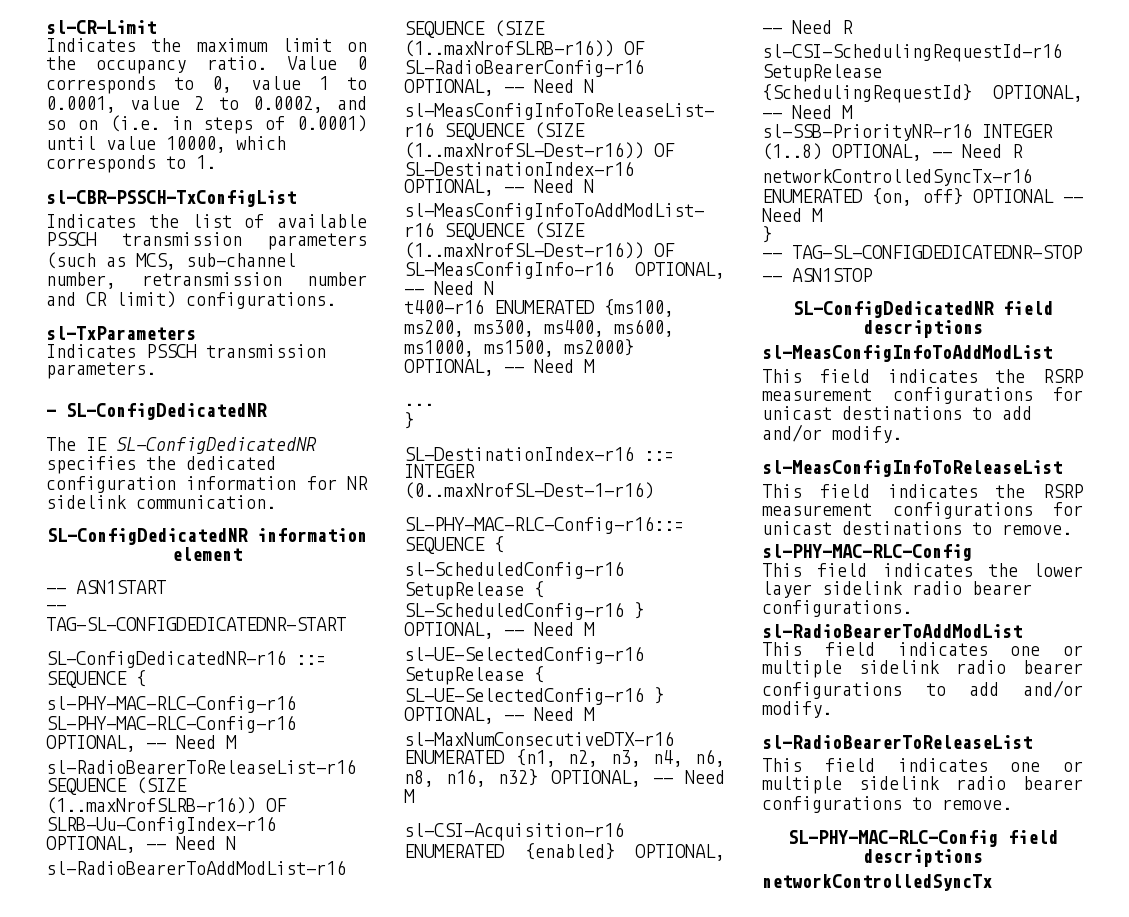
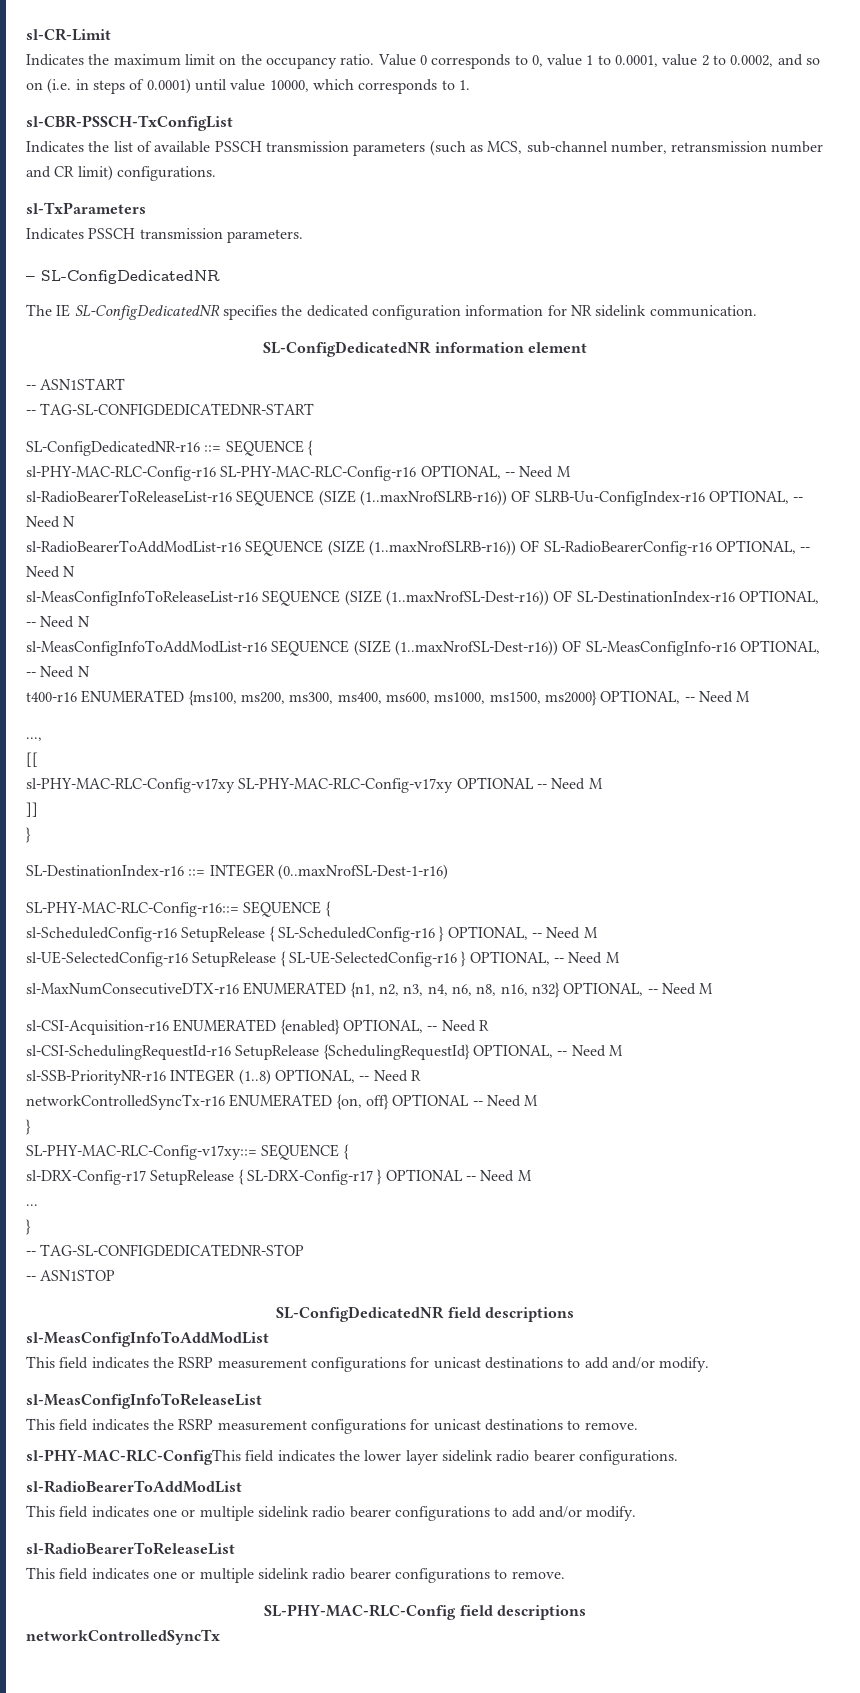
[404,403,434,406] ... -> [26,737,42,741] [26,752,38,767] [26,777,603,793] [26,802,38,817] ..., // [[ // sl-PHY-MAC-RLC-Config-v17xy SL-PHY-MAC-RLC-Config-v17xy OPTIONAL -- Need M // ]]
(772, 234) none -> [26,1144,349,1160] [26,1169,532,1185] [26,1204,38,1206] [26,1219,31,1235] // SL-PHY-MAC-RLC-Config-v17xy::= SEQUENCE { // sl-DRX-Config-r17 SetupRelease { SL-DRX-Config-r17 } OPTIONAL -- Need M // ... // }
[762,544,972,561] [762,563,802,577] sl-PHY-MAC-RLC-Config // This -> [26,1449,241,1465] sl-PHY-MAC-RLC-ConfigThis

